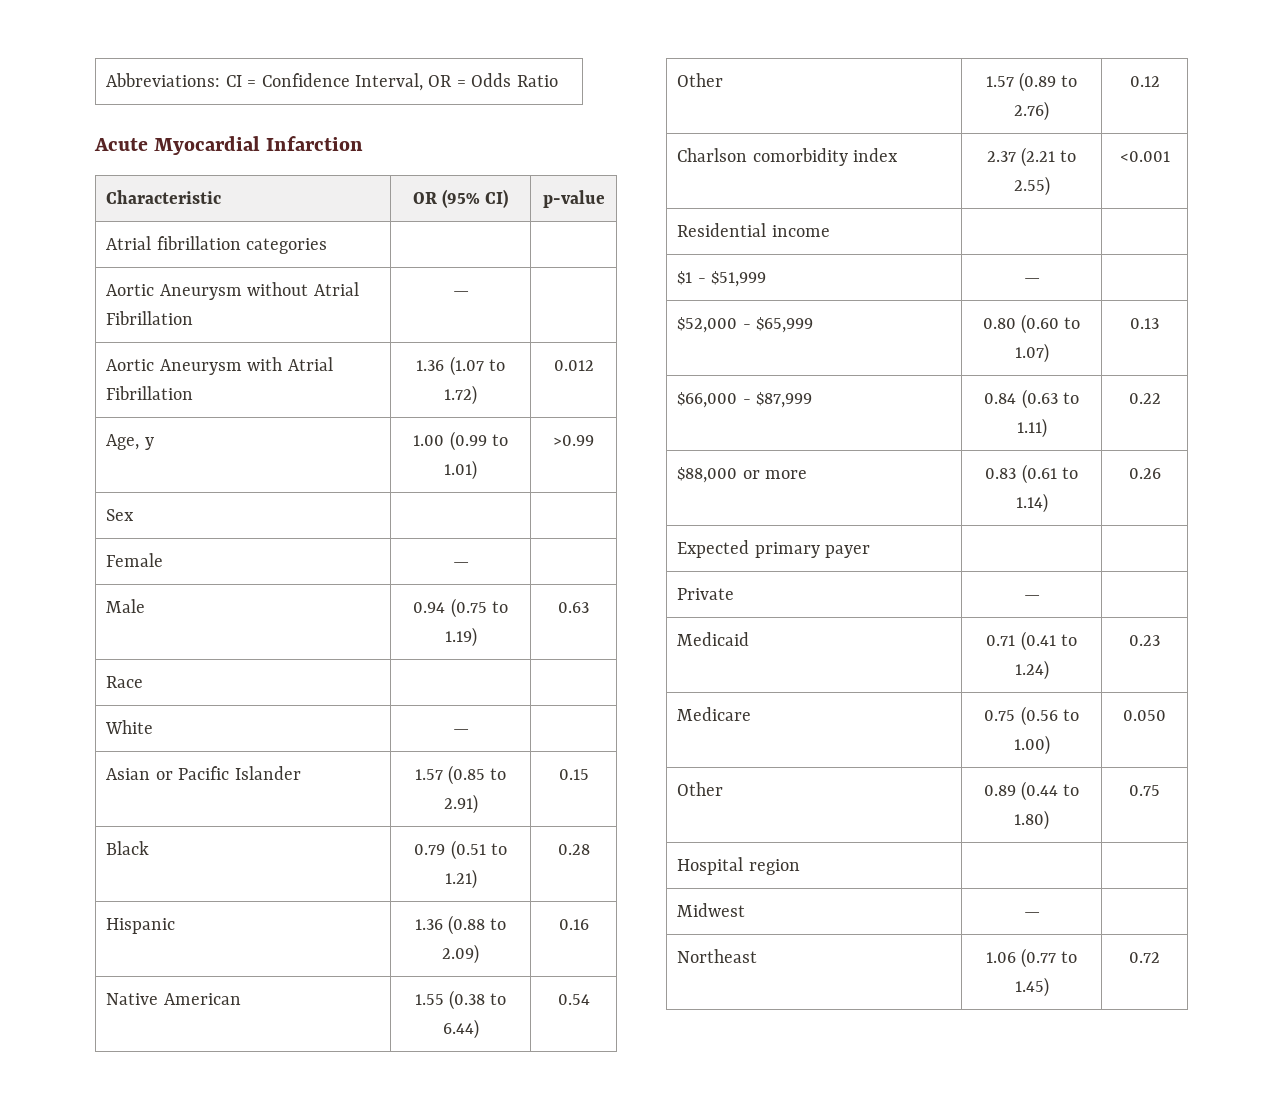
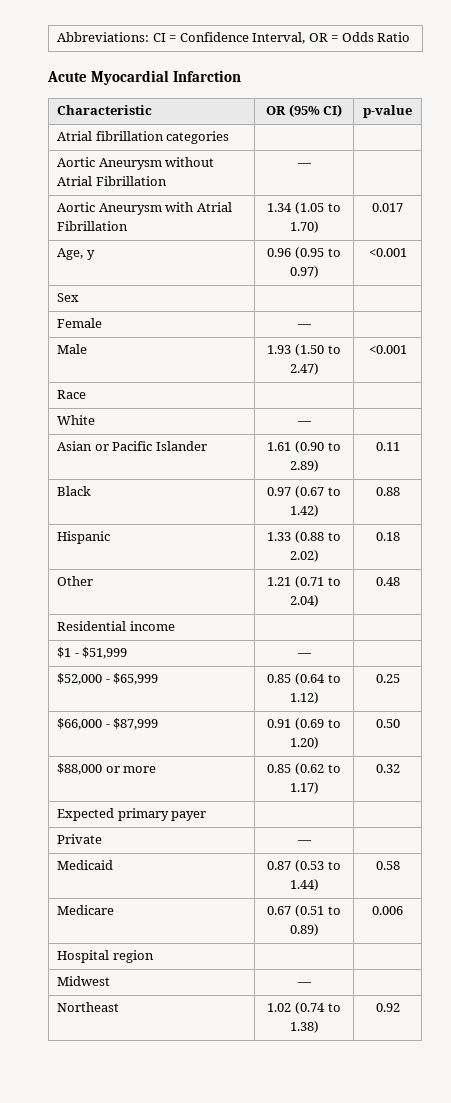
[416,356,505,376] [444,385,477,405] [553,360,594,371] [106,434,154,450] [413,431,508,451] [444,460,477,480] [553,435,594,446] 1.36 (1.07 to 1.72) | 0.012 // Age, y | 1.00 (0.99 to 1.01) | >0.99 -> [267,202,341,214] [289,221,319,233] [372,203,403,212] [57,248,95,260] [267,247,341,259] [289,266,319,278] [368,248,407,257] 1.34 (1.05 to 1.70) | 0.017 // Age, y | 0.96 (0.95 to 0.97) | <0.001
[413,598,508,618] [444,627,477,647] [558,602,589,613] 0.94 (0.75 to 1.19) | 0.63 -> [267,344,341,356] [289,363,319,375] [368,345,407,354] 1.93 (1.50 to 2.47) | <0.001
[414,765,507,785] [443,794,478,814] [558,769,589,780] [106,841,150,855] [414,840,507,860] [444,869,477,889] [557,844,590,855] 1.57 (0.85 to 2.91) | 0.15 // Black | 0.79 (0.51 to 1.21) | 0.28 -> [267,441,341,453] [289,460,319,472] [375,442,400,451] [57,486,92,496] [267,486,341,498] [289,505,319,517] [375,487,400,496] 1.61 (0.90 to 2.89) | 0.11 // Black | 0.97 (0.67 to 1.42) | 0.88
[414,919,443,930] 1.36 -> [267,532,292,541] 1.33
[442,944,479,964] [558,919,589,930] [106,993,241,1005] [414,990,507,1010] [442,1019,479,1039] [557,994,590,1005] [677,73,724,87] [985,72,1078,92] [1014,101,1049,121] [1129,76,1160,87] [677,148,899,166] [986,147,1077,167] [1013,176,1050,196] [1119,151,1170,162] 2.09) | 0.16 // Native American | 1.55 (0.38 to 6.44) | 0.54 // Other | 1.57 (0.89 to 2.76) | 0.12 // Charlson comorbidity index | 2.37 (2.21 to 2.55) | <0.001 -> [289,550,319,562] [375,532,400,541] [57,576,94,586] [267,576,341,588] [289,595,319,607] [375,577,400,586] 2.02) | 0.18 // Other | 1.21 (0.71 to 2.04) | 0.48
[982,314,1081,334] [1014,343,1049,363] [1130,318,1159,329] [677,392,813,408] [984,389,1079,409] [1016,418,1047,438] [1128,393,1161,404] [677,467,808,483] [985,464,1078,484] [1015,493,1048,513] [1128,468,1161,479] 0.80 (0.60 to 1.07) | 0.13 // $66,000 - $87,999 | 0.84 (0.63 to 1.11) | 0.22 // $88,000 or more | 0.83 (0.61 to 1.14) | 0.26 -> [267,673,341,685] [289,692,319,704] [375,674,400,683] [57,718,159,730] [267,718,341,730] [289,737,319,749] [375,719,400,728] [57,763,157,775] [267,763,341,775] [289,782,319,794] [375,764,400,773] 0.85 (0.64 to 1.12) | 0.25 // $66,000 - $87,999 | 0.91 (0.69 to 1.20) | 0.50 // $88,000 or more | 0.85 (0.62 to 1.17) | 0.32
[986,631,1077,651] [1014,660,1049,680] [1129,635,1160,646] [677,707,752,721] [984,706,1079,726] [1013,735,1050,755] [1123,710,1166,721] [677,782,724,796] [983,781,1080,801] [1014,810,1049,830] [1129,785,1160,796] 0.71 (0.41 to 1.24) | 0.23 // Medicare | 0.75 (0.56 to 1.00) | 0.050 // Other | 0.89 (0.44 to 1.80) | 0.75 -> [267,860,341,872] [289,879,319,891] [375,861,400,870] [57,905,115,915] [267,905,341,917] [289,924,319,936] [372,906,403,915] 0.87 (0.53 to 1.44) | 0.58 // Medicare | 0.67 (0.51 to 0.89) | 0.006
[985,948,1078,968] [1014,977,1049,997] [1129,952,1160,963] 1.06 (0.77 to 1.45) | 0.72 -> [267,1002,341,1014] [289,1021,319,1033] [375,1003,400,1012] 1.02 (0.74 to 1.38) | 0.92

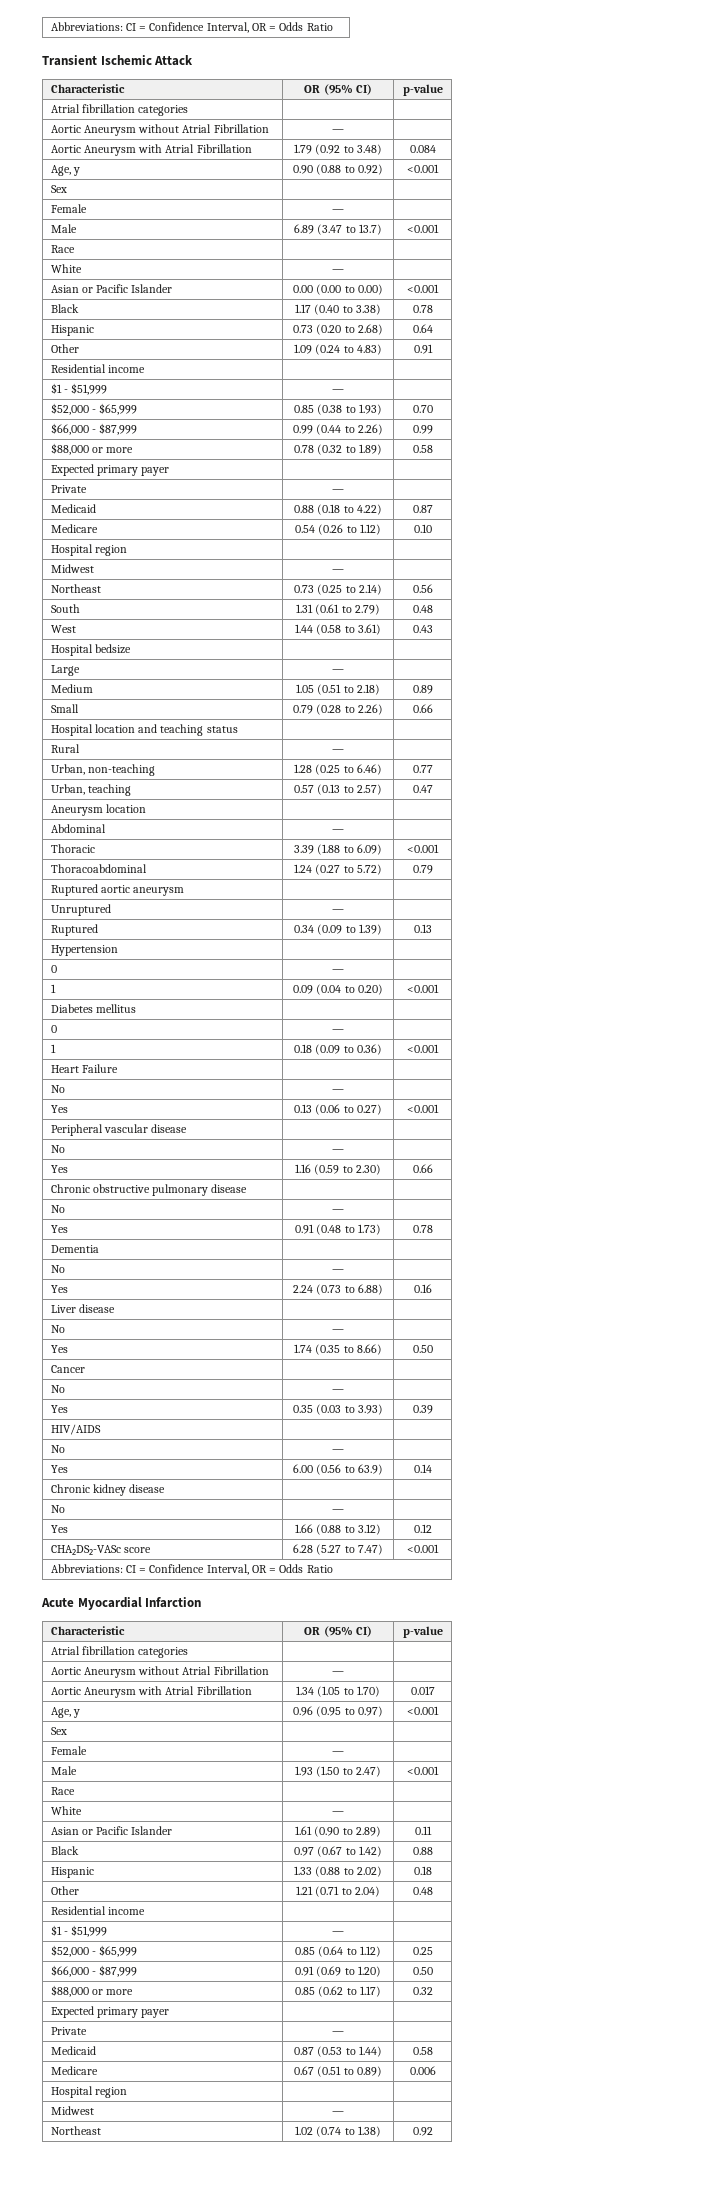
[57,32,411,44] Abbreviations: CI = Confidence Interval, OR = Odds Ratio -> [50,22,333,33] [42,55,194,66] [50,84,125,93] [304,84,372,95] [402,84,443,96] [50,104,189,116] [50,124,269,136] [332,129,344,133] [50,144,252,156] [294,144,382,155] [409,145,436,153] [50,165,80,176] [293,164,383,175] [407,164,439,173] [50,185,67,193] [50,204,87,213] [332,209,344,213] [50,224,77,233] [294,224,382,235] [407,224,439,233] [50,245,75,253] [50,264,82,273] [332,269,344,273] [50,284,173,293] [293,284,383,295] [407,284,439,293] [50,304,79,313] [295,304,381,315] [412,305,433,313] [50,325,94,336] [293,324,383,335] [412,324,433,333] [50,344,79,353] [294,344,382,355] [413,344,433,354] [50,364,145,373] [50,383,108,395] [332,389,344,393] [50,403,138,415] [294,404,382,415] [412,405,433,413] [50,423,138,435] [293,424,383,435] [412,425,433,434] [50,443,134,455] [294,444,382,455] [412,445,433,453] [50,464,170,476] [50,485,87,493] [332,489,344,493] [50,504,96,513] [294,504,382,515] [412,505,433,513] [50,524,98,533] [295,524,381,535] [413,524,432,533] [50,544,127,556] [50,564,94,573] [332,569,344,573] [50,584,101,593] [294,584,382,595] [412,584,433,593] [50,604,80,613] [296,604,380,615] [412,605,433,613] [50,625,76,633] [295,624,381,635] [412,625,433,633] [50,644,131,656] [50,665,80,676] [332,669,344,673] [50,684,93,693] [296,684,380,695] [412,685,433,694] [50,704,79,713] [293,704,383,715] [412,704,433,713] [50,724,238,736] [50,744,80,753] [332,749,344,753] [50,764,155,776] [294,764,382,775] [412,765,433,773] [50,784,131,796] [294,784,382,795] [412,785,433,793] [50,804,146,816] [50,824,106,833] [332,829,344,833] [50,844,95,853] [294,844,382,855] [407,844,439,853] [50,864,147,873] [294,864,382,875] [412,865,433,874] [50,884,185,896] [50,904,111,916] [332,909,344,913] [50,924,98,936] [294,924,382,935] [413,924,432,933] [50,945,118,956] [50,965,57,973] [332,969,344,973] [50,984,56,993] [293,984,383,995] [407,984,439,993] [50,1004,136,1013] [50,1025,57,1033] [332,1029,344,1033] [50,1044,56,1053] [294,1044,382,1055] [407,1044,439,1053] [50,1064,118,1073] [50,1085,65,1093] [332,1089,344,1093] [50,1105,68,1113] [294,1104,382,1115] [407,1104,439,1113] [50,1124,188,1136] [50,1145,65,1153] [332,1149,344,1153] [50,1165,68,1173] [295,1164,381,1175] [412,1164,433,1173] [50,1184,248,1196] [50,1205,65,1213] [332,1209,344,1213] [50,1225,68,1233] [295,1224,381,1235] [412,1225,433,1233] [50,1245,99,1253] [50,1265,65,1273] [332,1269,344,1273] [50,1285,68,1293] [293,1284,383,1295] [413,1284,432,1293] [50,1304,115,1313] [50,1325,65,1333] [332,1329,344,1333] [50,1345,68,1353] [294,1344,382,1355] [412,1345,433,1353] [50,1365,85,1373] [50,1385,65,1393] [332,1389,344,1393] [50,1405,68,1413] [293,1404,383,1415] [412,1405,433,1414] [50,1424,101,1435] [50,1445,65,1453] [332,1449,344,1453] [50,1465,68,1473] [293,1464,383,1475] [413,1464,432,1473] [50,1484,166,1496] [50,1505,65,1513] [332,1509,344,1513] [50,1525,68,1533] [295,1524,381,1535] [413,1524,432,1533] [50,1545,151,1555] [293,1544,383,1555] [407,1544,439,1553] [50,1564,333,1575] Abbreviations: CI = Confidence Interval, OR = Odds Ratio // Transient Ischemic Attack // Characteristic | OR (95% CI) | p-value // Atrial fibrillation categories | | // Aortic Aneurysm without Atrial Fibrillation | — | // Aortic Aneurysm with Atrial Fibrillation | 1.79 (0.92 to 3.48) | 0.084 // Age, y | 0.90 (0.88 to 0.92) | <0.001 // Sex | | // Female | — | // Male | 6.89 (3.47 to 13.7) | <0.001 // Race | | // White | — | // Asian or Pacific Islander | 0.00 (0.00 to 0.00) | <0.001 // Black | 1.17 (0.40 to 3.38) | 0.78 // Hispanic | 0.73 (0.20 to 2.68) | 0.64 // Other | 1.09 (0.24 to 4.83) | 0.91 // Residential income | | // $1 - $51,999 | — | // $52,000 - $65,999 | 0.85 (0.38 to 1.93) | 0.70 // $66,000 - $87,999 | 0.99 (0.44 to 2.26) | 0.99 // $88,000 or more | 0.78 (0.32 to 1.89) | 0.58 // Expected primary payer | | // Private | — | // Medicaid | 0.88 (0.18 to 4.22) | 0.87 // Medicare | 0.54 (0.26 to 1.12) | 0.10 // Hospital region | | // Midwest | — | // Northeast | 0.73 (0.25 to 2.14) | 0.56 // South | 1.31 (0.61 to 2.79) | 0.48 // West | 1.44 (0.58 to 3.61) | 0.43 // Hospital bedsize | | // Large | — | // Medium | 1.05 (0.51 to 2.18) | 0.89 // Small | 0.79 (0.28 to 2.26) | 0.66 // Hospital location and teaching status | | // Rural | — | // Urban, non-teaching | 1.28 (0.25 to 6.46) | 0.77 // Urban, teaching | 0.57 (0.13 to 2.57) | 0.47 // Aneurysm location | | // Abdominal | — | // Thoracic | 3.39 (1.88 to 6.09) | <0.001 // Thoracoabdominal | 1.24 (0.27 to 5.72) | 0.79 // Ruptured aortic aneurysm | | // Unruptured | — | // Ruptured | 0.34 (0.09 to 1.39) | 0.13 // Hypertension | | // 0 | — | // 1 | 0.09 (0.04 to 0.20) | <0.001 // Diabetes mellitus | | // 0 | — | // 1 | 0.18 (0.09 to 0.36) | <0.001 // Heart Failure | | // No | — | // Yes | 0.13 (0.06 to 0.27) | <0.001 // Peripheral vascular disease | | // No | — | // Yes | 1.16 (0.59 to 2.30) | 0.66 // Chronic obstructive pulmonary disease | | // No | — | // Yes | 0.91 (0.48 to 1.73) | 0.78 // Dementia | | // No | — | // Yes | 2.24 (0.73 to 6.88) | 0.16 // Liver disease | | // No | — | // Yes | 1.74 (0.35 to 8.66) | 0.50 // Cancer | | // No | — | // Yes | 0.35 (0.03 to 3.93) | 0.39 // HIV/AIDS | | // No | — | // Yes | 6.00 (0.56 to 63.9) | 0.14 // Chronic kidney disease | | // No | — | // Yes | 1.66 (0.88 to 3.12) | 0.12 // CHA₂DS₂-VASc score | 6.28 (5.27 to 7.47) | <0.001 // Abbreviations: CI = Confidence Interval, OR = Odds Ratio

